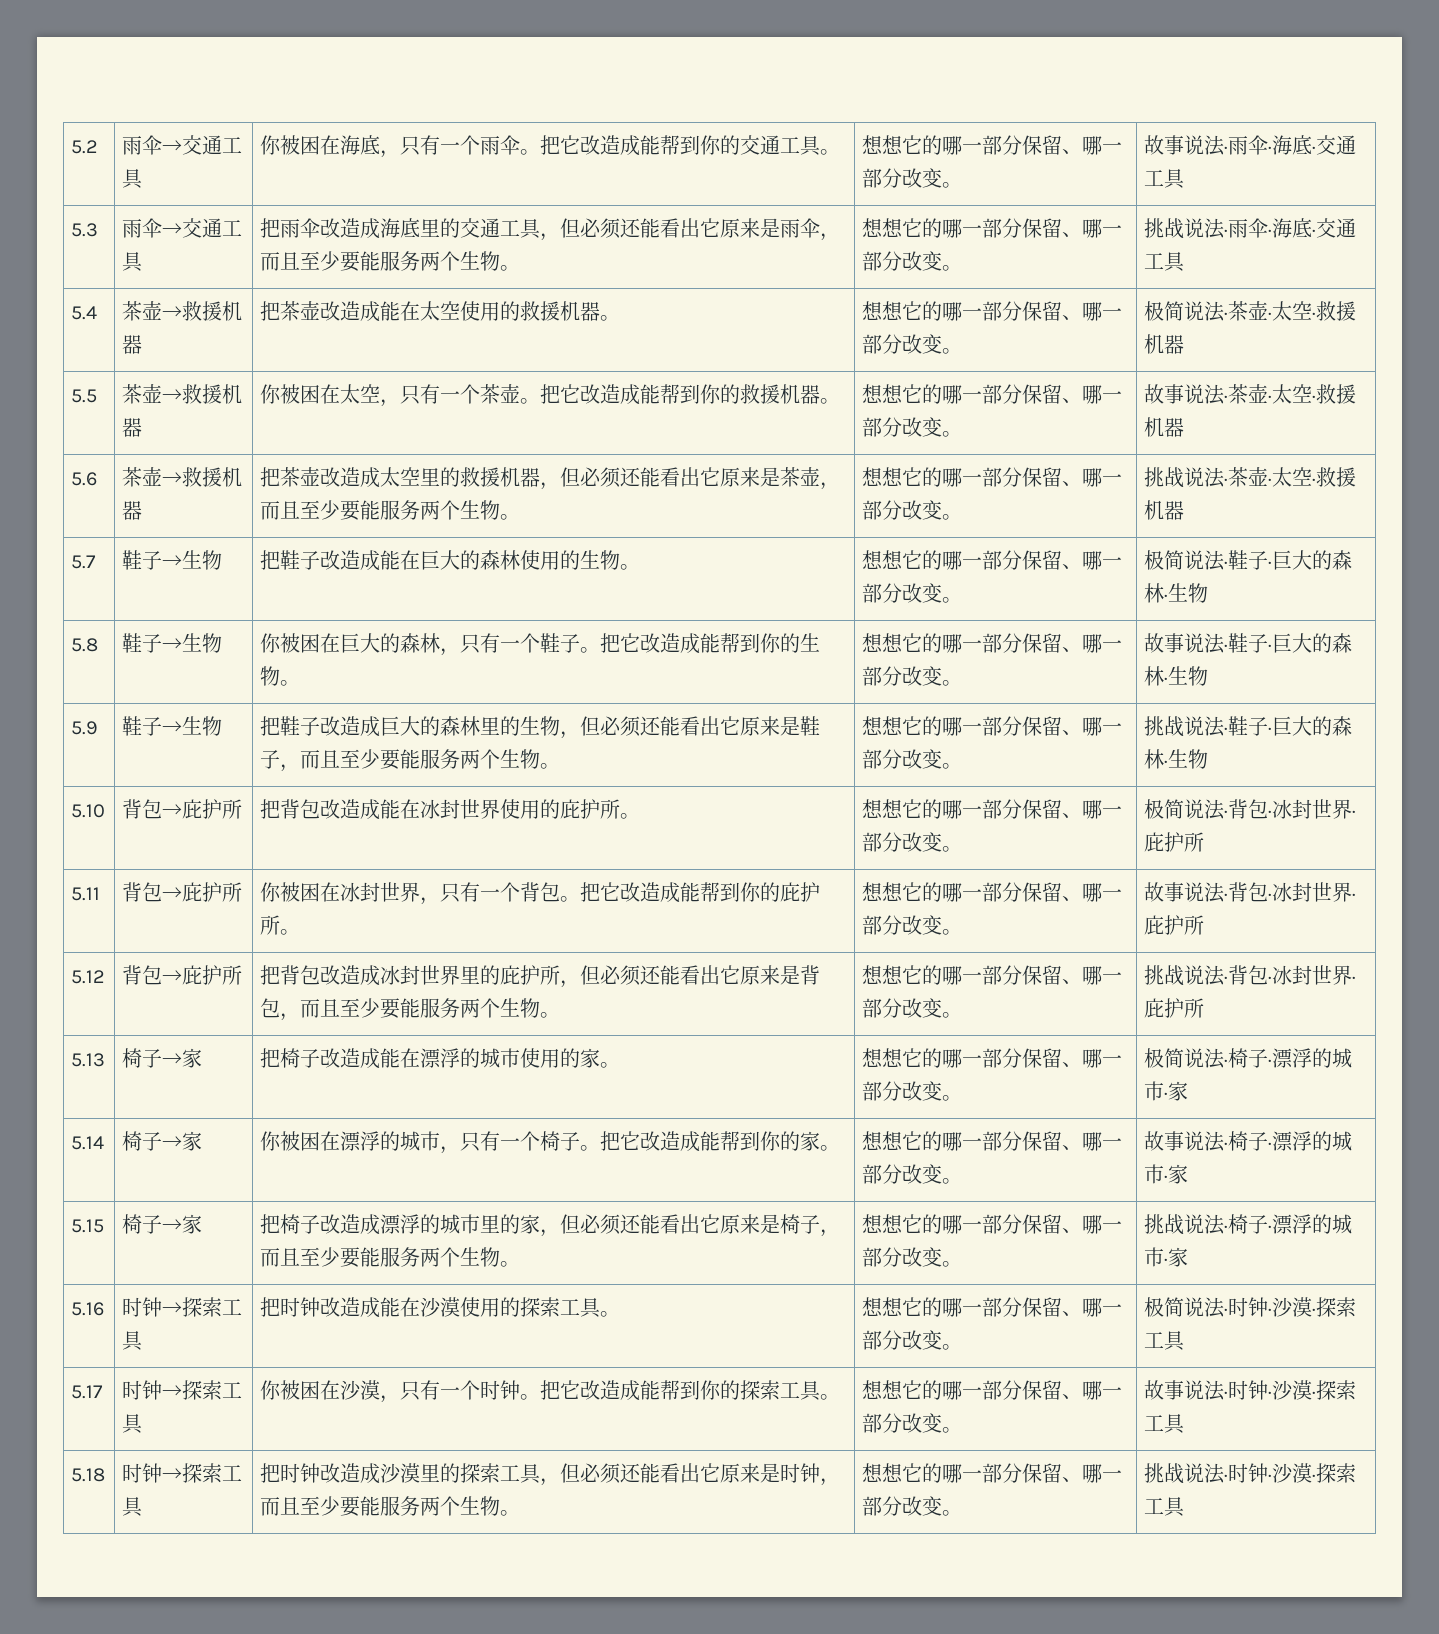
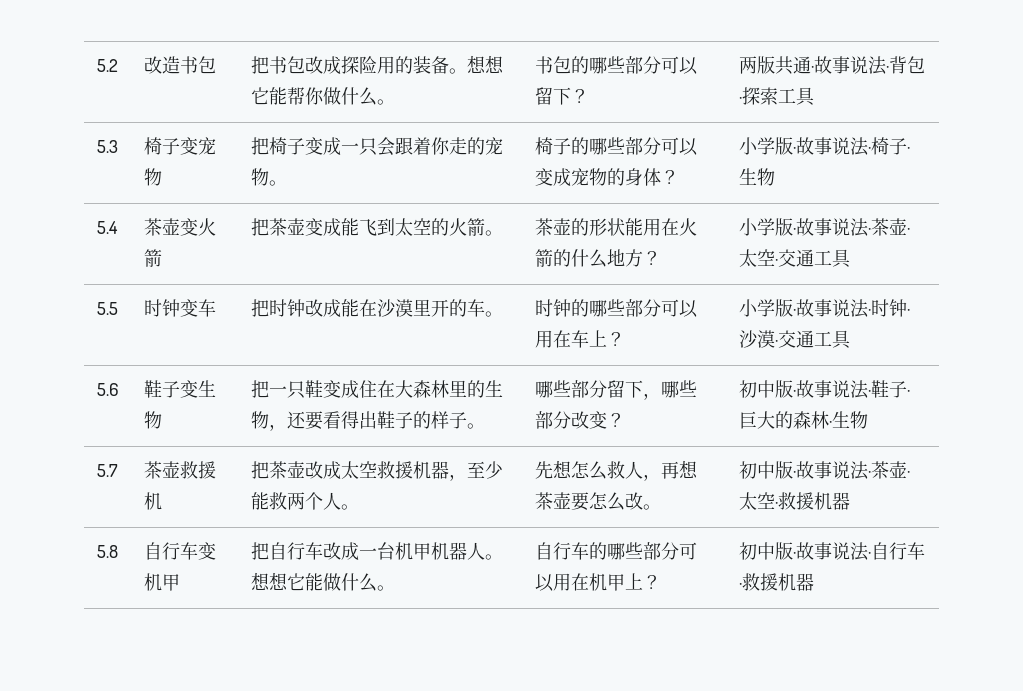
[122,135,243,155] [122,169,144,189] [260,135,841,158] [862,135,1123,155] [862,168,963,188] [1144,135,1357,156] [1144,169,1186,189] [71,223,99,237] [122,218,243,238] [122,252,144,272] [260,218,841,241] [260,251,521,272] [862,218,1123,238] [862,251,963,271] [1144,218,1357,239] [1144,252,1186,272] 雨伞→交通工具 | 你被困在海底，只有一个雨伞。把它改造成能帮到你的交通工具。 | 想想它的哪一部分保留、哪一部分改变。 | 故事说法·雨伞·海底·交通工具 // 5.3 | 雨伞→交通工具 | 把雨伞改造成海底里的交通工具，但必须还能看出它原来是雨伞，而且至少要能服务两个生物。 | 想想它的哪一部分保留、哪一部分改变。 | 挑战说法·雨伞·海底·交通工具 -> [143,56,216,74] [250,55,504,74] [250,87,395,106] [534,56,698,75] [534,87,589,105] [738,56,925,75] [738,87,815,106] [96,140,118,153] [143,137,216,155] [143,168,162,186] [250,137,503,156] [250,168,287,186] [534,137,698,156] [534,168,679,186] [738,137,910,156] [738,168,775,186] 改造书包 | 把书包改成探险用的装备。想想它能帮你做什么。 | 书包的哪些部分可以留下？ | 两版共通·故事说法·背包·探索工具 // 5.3 | 椅子变宠物 | 把椅子变成一只会跟着你走的宠物。 | 椅子的哪些部分可以变成宠物的身体？ | 小学版·故事说法·椅子·生物
[162,301,243,321] [122,335,143,354] [260,301,621,322] [862,301,1123,321] [862,334,963,354] [1144,301,1357,322] [1144,334,1185,354] [71,389,98,403] [122,384,243,404] [122,418,143,437] [260,384,841,407] [862,384,1123,404] [862,417,963,437] [1144,384,1357,405] [1144,417,1185,437] [71,472,98,486] [122,467,243,487] [122,501,143,520] [260,467,841,490] [260,500,521,521] [862,467,1123,487] [862,500,963,520] [1144,467,1357,488] [1144,500,1185,520] [71,555,97,569] [122,550,223,570] [260,550,641,571] [862,550,1123,570] [862,583,963,603] [1144,550,1353,571] [1144,583,1209,603] [71,638,99,652] [122,633,223,653] [260,633,821,656] [260,666,301,686] [862,633,1123,653] [862,666,963,686] →救援机器 | 把茶壶改造成能在太空使用的救援机器。 | 想想它的哪一部分保留、哪一部分改变。 | 极简说法·茶壶·太空·救援机器 // 5.5 | 茶壶→救援机器 | 你被困在太空，只有一个茶壶。把它改造成能帮到你的救援机器。 | 想想它的哪一部分保留、哪一部分改变。 | 故事说法·茶壶·太空·救援机器 // 5.6 | 茶壶→救援机器 | 把茶壶改造成太空里的救援机器，但必须还能看出它原来是茶壶，而且至少要能服务两个生物。 | 想想它的哪一部分保留、哪一部分改变。 | 挑战说法·茶壶·太空·救援机器 // 5.7 | 鞋子→生物 | 把鞋子改造成能在巨大的森林使用的生物。 | 想想它的哪一部分保留、哪一部分改变。 | 极简说法·鞋子·巨大的森林·生物 // 5.8 | 鞋子→生物 | 你被困在巨大的森林，只有一个鞋子。把它改造成能帮到你的生物。 | 想想它的哪一部分保留、哪一部分改变。 | -> [179,218,216,236] [143,249,162,267] [250,218,503,236] [534,218,697,236] [534,249,661,268] [738,218,910,237] [738,249,851,268] [96,302,118,315] [143,299,216,317] [250,299,503,317] [534,299,698,318] [534,330,625,348] [738,299,910,318] [738,330,851,349] [96,383,118,396] [143,380,216,398] [143,411,162,429] [250,380,503,399] [250,411,485,431] [534,380,697,400] [534,411,625,429] [738,380,796,398] 变火箭 | 把茶壶变成能飞到太空的火箭。 | 茶壶的形状能用在火箭的什么地方？ | 小学版·故事说法·茶壶·太空·交通工具 // 5.5 | 时钟变车 | 把时钟改成能在沙漠里开的车。 | 时钟的哪些部分可以用在车上？ | 小学版·故事说法·时钟·沙漠·交通工具 // 5.6 | 鞋子变生物 | 把一只鞋变成住在大森林里的生物，还要看得出鞋子的样子。 | 哪些部分留下，哪些部分改变？ | 初中版·
[71,721,99,735] [122,716,223,736] [260,716,821,739] [260,749,561,772] [862,716,1123,736] [862,749,963,769] [1144,716,1353,737] [1144,749,1209,769] [71,804,106,818] [122,799,243,819] [260,799,641,820] [862,799,1123,819] [862,832,963,852] [1144,799,1357,820] [1144,832,1205,852] [71,887,101,901] [122,882,243,902] [260,882,821,905] [260,915,301,935] [862,882,1123,902] [862,915,963,935] [1144,882,1357,903] [1144,915,1205,935] [71,970,106,984] [122,965,243,985] [260,965,821,988] [260,998,561,1021] [862,965,1123,985] [862,998,963,1018] [1144,965,1357,986] [1144,998,1205,1018] [71,1053,106,1067] [122,1048,203,1068] [260,1048,621,1069] [862,1048,1123,1068] [862,1081,963,1101] [1144,1048,1353,1069] [1144,1081,1189,1101] [71,1136,105,1150] [122,1131,203,1151] [260,1131,841,1154] [862,1131,1123,1151] [862,1164,963,1184] [1144,1131,1353,1152] [1144,1164,1189,1184] [71,1219,105,1233] [122,1214,203,1234] [260,1214,841,1237] [260,1247,521,1268] [862,1214,1123,1234] [862,1247,963,1267] [1144,1214,1353,1235] [1144,1247,1189,1267] [71,1302,105,1316] [122,1297,243,1317] [122,1331,144,1351] [260,1297,621,1318] [862,1297,1123,1317] [862,1330,963,1350] [1144,1297,1357,1318] [1144,1331,1186,1351] [71,1385,104,1399] [122,1380,243,1400] [122,1414,144,1434] [260,1380,841,1403] [862,1380,1123,1400] [862,1413,963,1433] [1144,1380,1357,1401] [1144,1414,1186,1434] [71,1468,106,1482] [122,1463,243,1483] [122,1497,144,1517] [260,1463,841,1486] [260,1496,521,1517] [862,1463,1123,1483] [862,1496,963,1516] [1144,1463,1357,1484] [1144,1497,1186,1517] 5.9 | 鞋子→生物 | 把鞋子改造成巨大的森林里的生物，但必须还能看出它原来是鞋子，而且至少要能服务两个生物。 | 想想它的哪一部分保留、哪一部分改变。 | 挑战说法·鞋子·巨大的森林·生物 // 5.10 | 背包→庇护所 | 把背包改造成能在冰封世界使用的庇护所。 | 想想它的哪一部分保留、哪一部分改变。 | 极简说法·背包·冰封世界·庇护所 // 5.11 | 背包→庇护所 | 你被困在冰封世界，只有一个背包。把它改造成能帮到你的庇护所。 | 想想它的哪一部分保留、哪一部分改变。 | 故事说法·背包·冰封世界·庇护所 // 5.12 | 背包→庇护所 | 把背包改造成冰封世界里的庇护所，但必须还能看出它原来是背包，而且至少要能服务两个生物。 | 想想它的哪一部分保留、哪一部分改变。 | 挑战说法·背包·冰封世界·庇护所 // 5.13 | 椅子→家 | 把椅子改造成能在漂浮的城市使用的家。 | 想想它的哪一部分保留、哪一部分改变。 | 极简说法·椅子·漂浮的城市·家 // 5.14 | 椅子→家 | 你被困在漂浮的城市，只有一个椅子。把它改造成能帮到你的家。 | 想想它的哪一部分保留、哪一部分改变。 | 故事说法·椅子·漂浮的城市·家 // 5.15 | 椅子→家 | 把椅子改造成漂浮的城市里的家，但必须还能看出它原来是椅子，而且至少要能服务两个生物。 | 想想它的哪一部分保留、哪一部分改变。 | 挑战说法·椅子·漂浮的城市·家 // 5.16 | 时钟→探索工具 | 把时钟改造成能在沙漠使用的探索工具。 | 想想它的哪一部分保留、哪一部分改变。 | 极简说法·时钟·沙漠·探索工具 // 5.17 | 时钟→探索工具 | 你被困在沙漠，只有一个时钟。把它改造成能帮到你的探索工具。 | 想想它的哪一部分保留、哪一部分改变。 | 故事说法·时钟·沙漠·探索工具 // 5.18 | 时钟→探索工具 | 把时钟改造成沙漠里的探索工具，但必须还能看出它原来是时钟，而且至少要能服务两个生物。 | 想想它的哪一部分保留、哪一部分改变。 | 挑战说法·时钟·沙漠·探索工具 -> [96,464,118,477] [143,461,216,479] [143,492,162,510] [250,461,503,481] [250,492,359,510] [534,460,698,481] [534,492,661,511] [738,461,910,480] [738,492,850,510] [96,545,118,558] [143,542,216,560] [143,573,180,591] [250,542,503,560] [250,572,395,592] [534,542,697,560] [534,573,661,592] [738,542,925,561] [738,573,814,591] 5.7 | 茶壶救援机 | 把茶壶改成太空救援机器，至少能救两个人。 | 先想怎么救人，再想茶壶要怎么改。 | 初中版·故事说法·茶壶·太空·救援机器 // 5.8 | 自行车变机甲 | 把自行车改成一台机甲机器人。想想它能做什么。 | 自行车的哪些部分可以用在机甲上？ | 初中版·故事说法·自行车·救援机器

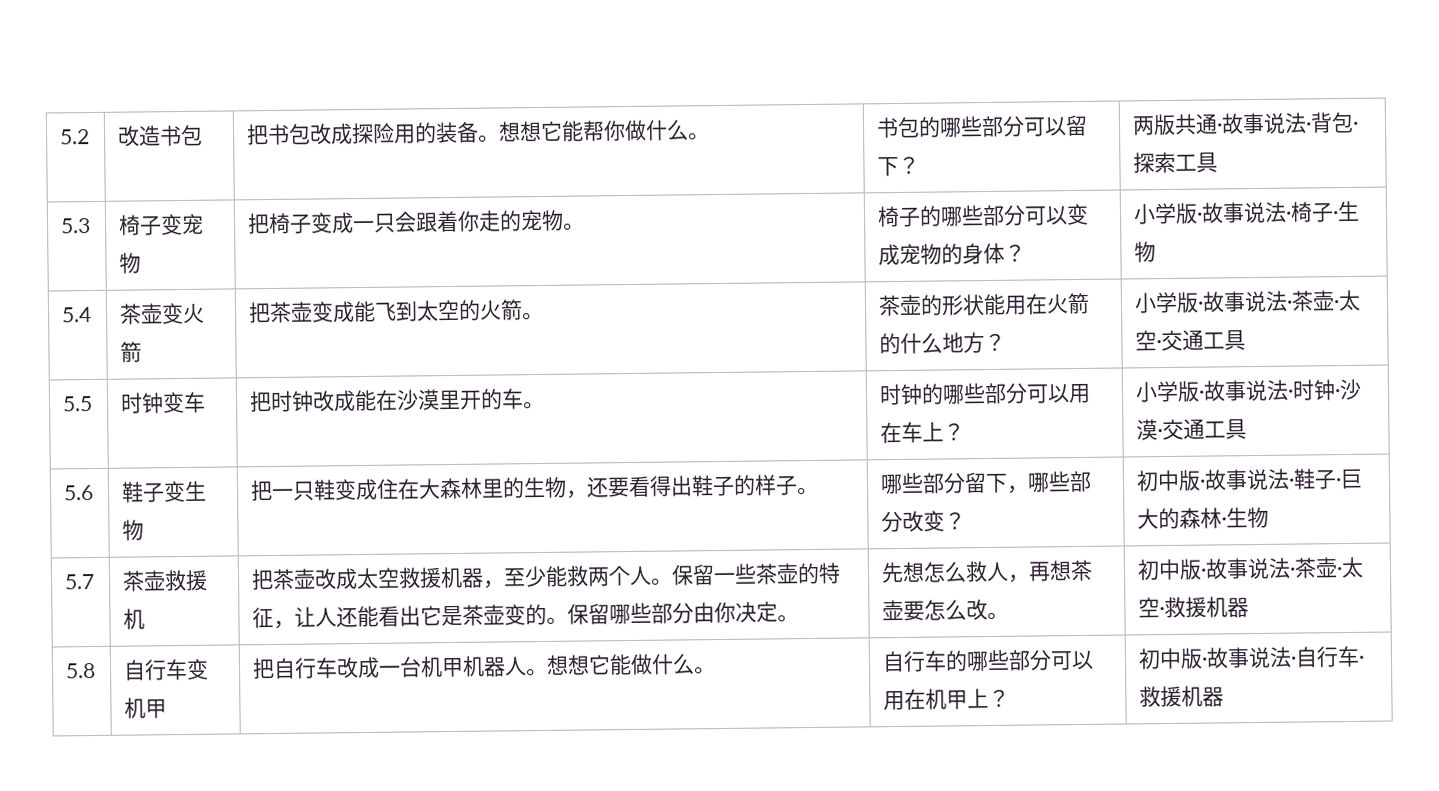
(359, 507) none -> [671,562,842,586] [252,601,800,629] 保留一些茶壶的特征，让人还能看出它是茶壶变的。保留哪些部分由你决定。

